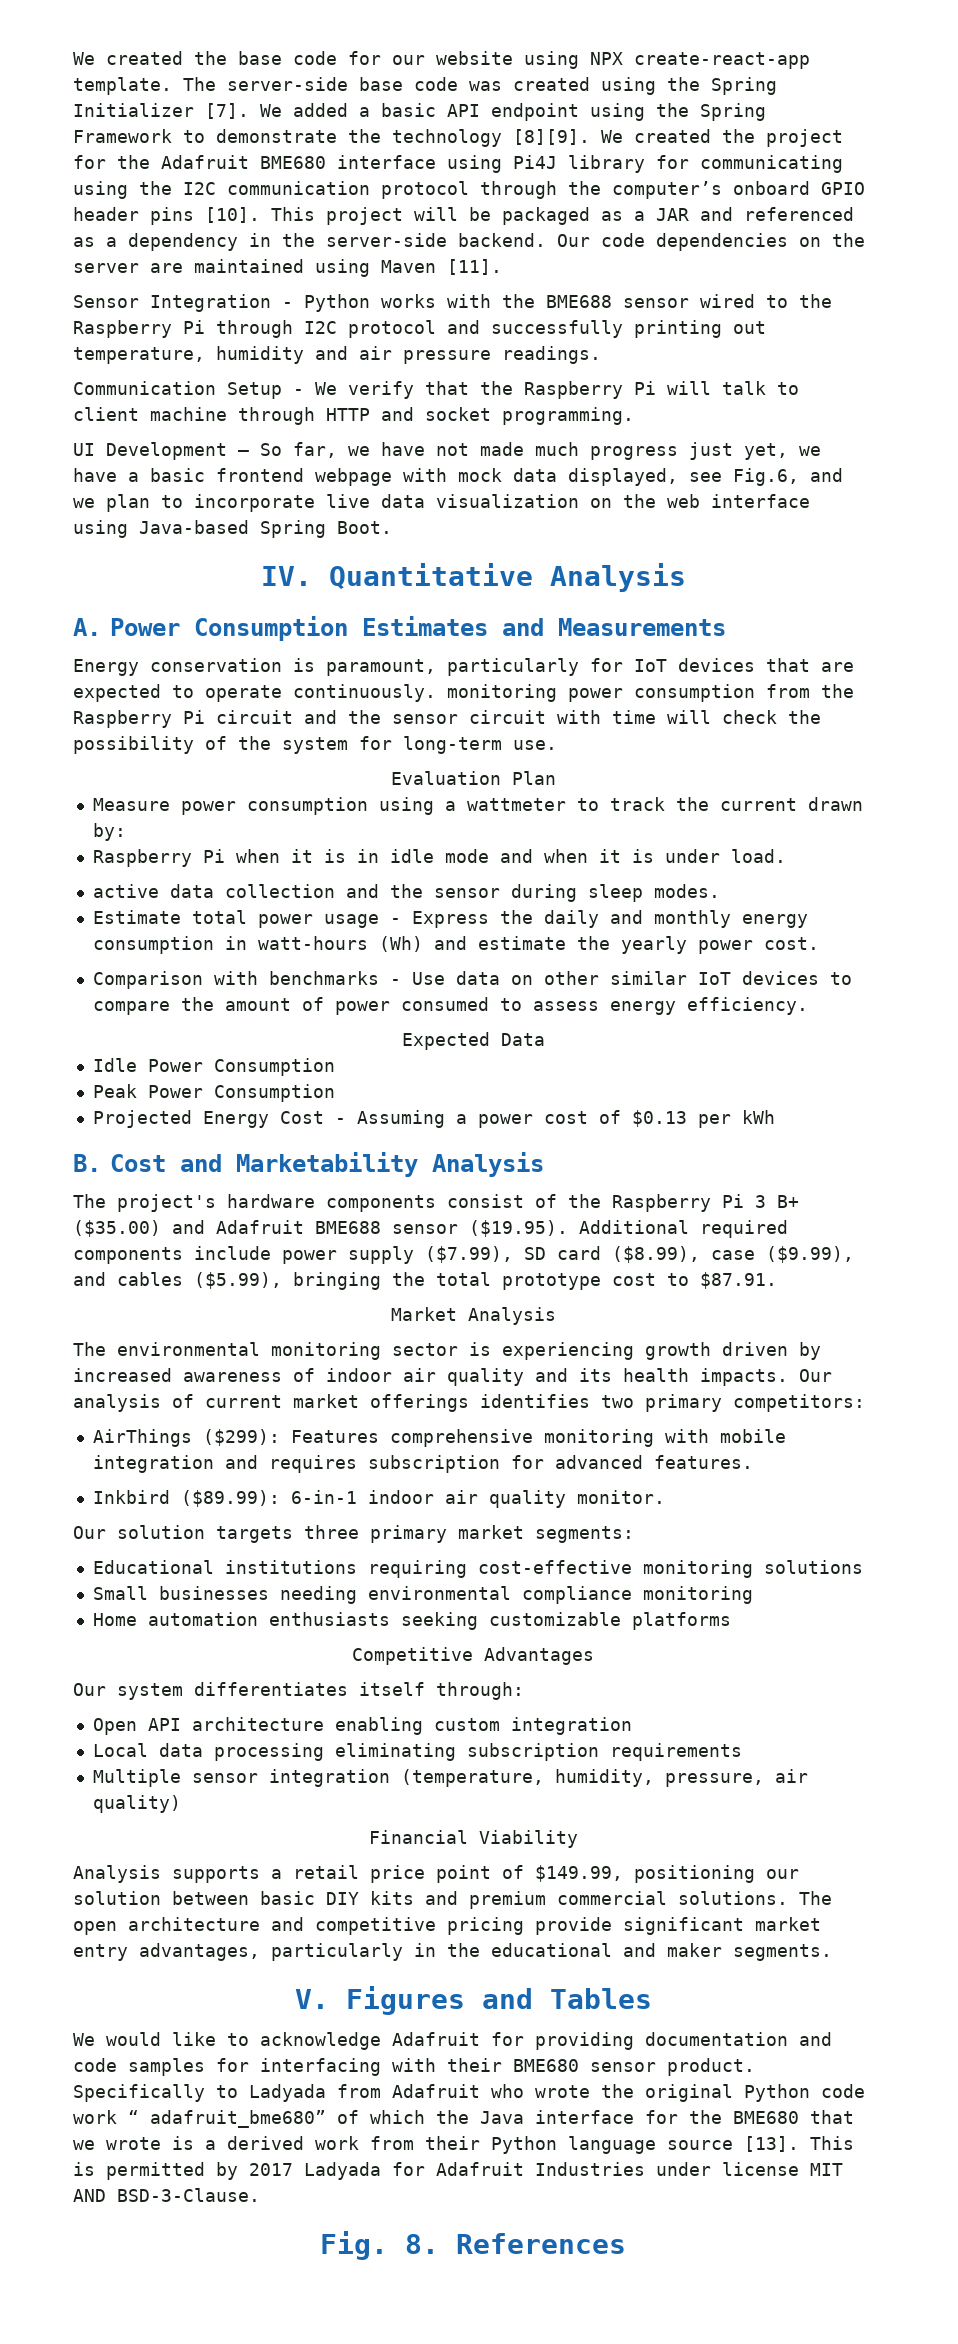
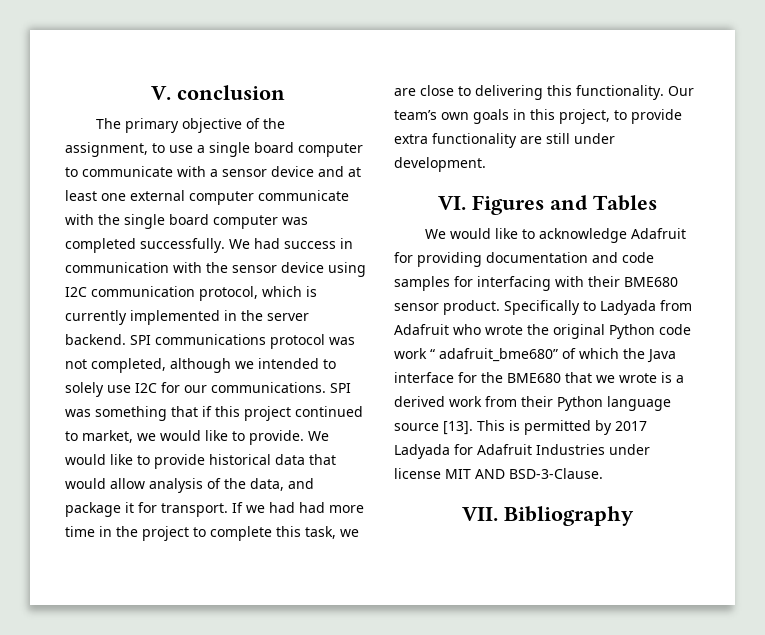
[73,51,810,69] [73,77,777,95] [73,103,766,121] [73,129,843,147] [73,155,843,173] [73,181,865,199] [73,207,854,225] [73,233,865,251] [73,259,502,277] [73,294,832,312] [73,320,766,338] [73,346,601,364] [73,381,799,399] [73,407,634,425] [73,442,821,460] [73,468,843,486] [73,494,810,512] [73,520,392,538] [260,563,686,592] [73,616,726,641] [73,658,854,676] [73,684,854,702] [73,710,821,728] [73,736,557,754] [390,771,556,785] [92,797,863,815] [92,823,126,841] [92,849,786,867] [92,884,720,902] [92,910,808,928] [92,936,819,954] [92,971,852,989] [92,997,808,1015] [401,1032,545,1050] [92,1058,335,1076] [92,1084,335,1102] [92,1110,775,1128] [73,1152,544,1177] [73,1194,799,1212] [73,1220,788,1238] [73,1246,854,1264] [73,1272,777,1290] [390,1307,556,1325] [73,1342,821,1360] [73,1368,832,1386] [73,1394,865,1412] [92,1429,786,1447] [92,1455,753,1473] [92,1490,665,1508] [73,1525,634,1543] [92,1560,863,1578] [92,1586,753,1604] [92,1612,731,1630] [352,1647,594,1665] [73,1682,524,1700] [92,1717,632,1735] [92,1743,742,1761] [92,1769,808,1787] [92,1795,181,1813] [368,1830,578,1848] [73,1865,799,1883] [73,1891,832,1909] [73,1917,821,1935] [73,1943,832,1961] [294,1989,329,2009] We created the base code for our website using NPX create-react-app template. The server-side base code was created using the Spring Initializer [7]. We added a basic API endpoint using the Spring Framework to demonstrate the technology [8][9]. We created the project for the Adafruit BME680 interface using Pi4J library for communicating using the I2C communication protocol through the computer’s onboard GPIO header pins [10]. This project will be packaged as a JAR and referenced as a dependency in the server-side backend. Our code dependencies on the server are maintained using Maven [11]. // Sensor Integration - Python works with the BME688 sensor wired to the Raspberry Pi through I2C protocol and successfully printing out temperature, humidity and air pressure readings. // Communication Setup - We verify that the Raspberry Pi will talk to client machine through HTTP and socket programming. // UI Development – So far, we have not made much progress just yet, we have a basic frontend webpage with mock data displayed, see Fig.6, and we plan to incorporate live data visualization on the web interface using Java-based Spring Boot. // IV. Quantitative Analysis // A. Power Consumption Estimates and Measurements // Energy conservation is paramount, particularly for IoT devices that are expected to operate continuously. monitoring power consumption from the Raspberry Pi circuit and the sensor circuit with time will check the possibility of the system for long-term use. // Evaluation Plan // Measure power consumption using a wattmeter to track the current drawn by: // Raspberry Pi when it is in idle mode and when it is under load. // active data collection and the sensor during sleep modes. // Estimate total power usage - Express the daily and monthly energy consumption in watt-hours (Wh) and estimate the yearly power cost. // Comparison with benchmarks - Use data on other similar IoT devices to compare the amount of power consumed to assess energy efficiency. // Expected Data // Idle Power Consumption // Peak Power Consumption // Projected Energy Cost - Assuming a power cost of $0.13 per kWh // B. Cost and Marketability Analysis // The project's hardware components consist of the Raspberry Pi 3 B+ ($35.00) and Adafruit BME688 sensor ($19.95). Additional required components include power supply ($7.99), SD card ($8.99), case ($9.99), and cables ($5.99), bringing the total prototype cost to $87.91. // Market Analysis // The environmental monitoring sector is experiencing growth driven by increased awareness of indoor air quality and its health impacts. Our analysis of current market offerings identifies two primary competitors: // AirThings ($299): Features comprehensive monitoring with mobile integration and requires subscription for advanced features. // Inkbird ($89.99): 6-in-1 indoor air quality monitor. // Our solution targets three primary market segments: // Educational institutions requiring cost-effective monitoring solutions // Small businesses needing environmental compliance monitoring // Home automation enthusiasts seeking customizable platforms // Competitive Advantages // Our system differentiates itself through: // Open API architecture enabling custom integration // Local data processing eliminating subscription requirements // Multiple sensor integration (temperature, humidity, pressure, air quality) // Financial Viability // Analysis supports a retail price point of $149.99, positioning our solution between basic DIY kits and premium commercial solutions. The open architecture and competitive pricing provide significant market entry advantages, particularly in the educational and maker segments. // V. -> [151,85,285,100] [95,118,285,133] [65,142,363,157] [65,166,361,177] [65,190,349,205] [65,214,308,229] [65,238,353,253] [65,262,366,277] [65,286,317,301] [65,310,309,325] [65,334,355,349] [65,358,336,373] [65,382,351,397] [65,406,363,421] [65,430,329,445] [65,454,336,469] [65,478,314,493] [65,502,364,517] [65,526,359,541] [394,85,694,100] [394,109,682,124] [394,133,615,148] [394,157,486,172] [437,196,466,210] V. conclusion // The primary objective of the assignment, to use a single board computer to communicate with a sensor device and at least one external computer communicate with the single board computer was completed successfully. We had success in communication with the sensor device using I2C communication protocol, which is currently implemented in the server backend. SPI communications protocol was not completed, although we intended to solely use I2C for our communications. SPI was something that if this project continued to market, we would like to provide. We would like to provide historical data that would allow analysis of the data, and package it for transport. If we had had more time in the project to complete this task, we are close to delivering this functionality. Our team’s own goals in this project, to provide extra functionality are still under development. // VI.
[320,2231,626,2260] Fig. 8. References -> [461,506,634,526] VII. Bibliography

